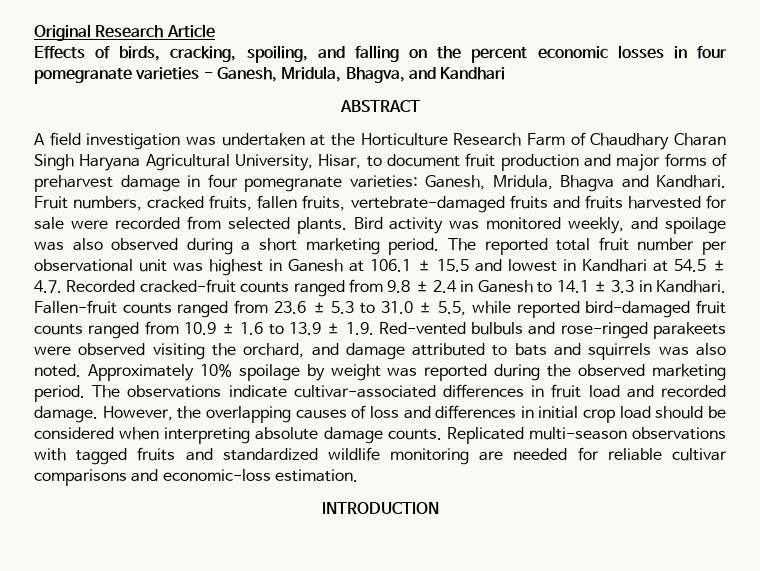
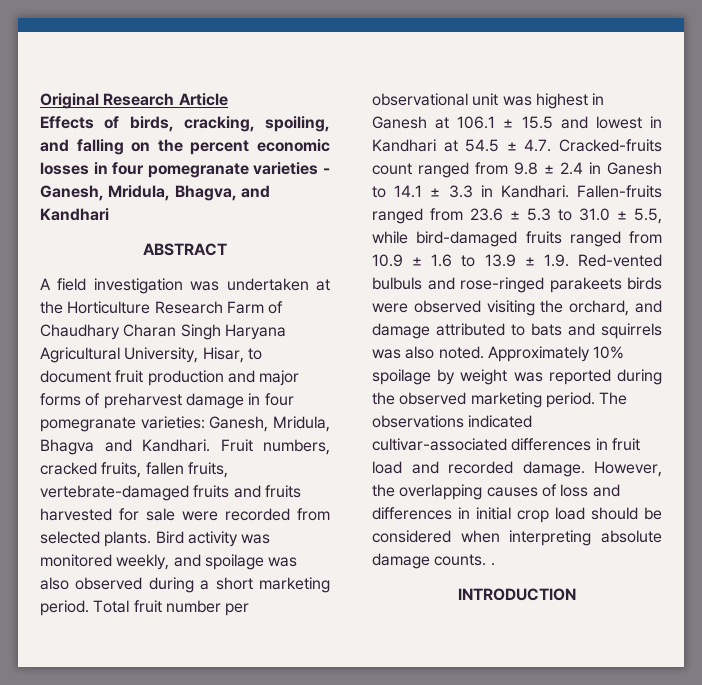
[447,238,591,255] The reported total -> [93,600,130,613] Total
[66,279,290,293] Recorded cracked-fruit counts -> [559,139,662,152] [372,163,412,175] Cracked-fruits count
[34,300,172,314] Fallen-fruit counts -> [577,185,662,198] Fallen-fruits
[516,300,726,318] [34,324,83,335] reported bird-damaged fruit counts -> [416,231,562,247] bird-damaged fruits
(726, 330) none -> [627,277,662,290] birds
[228,385,287,398] indicate -> [468,415,533,428] indicated
[446,427,726,444] [34,447,727,465] [34,469,358,486] Replicated multi-season observations with tagged fruits and standardized wildlife monitoring are needed for reliable cultivar comparisons and economic-loss estimation. -> [490,563,495,566] .

